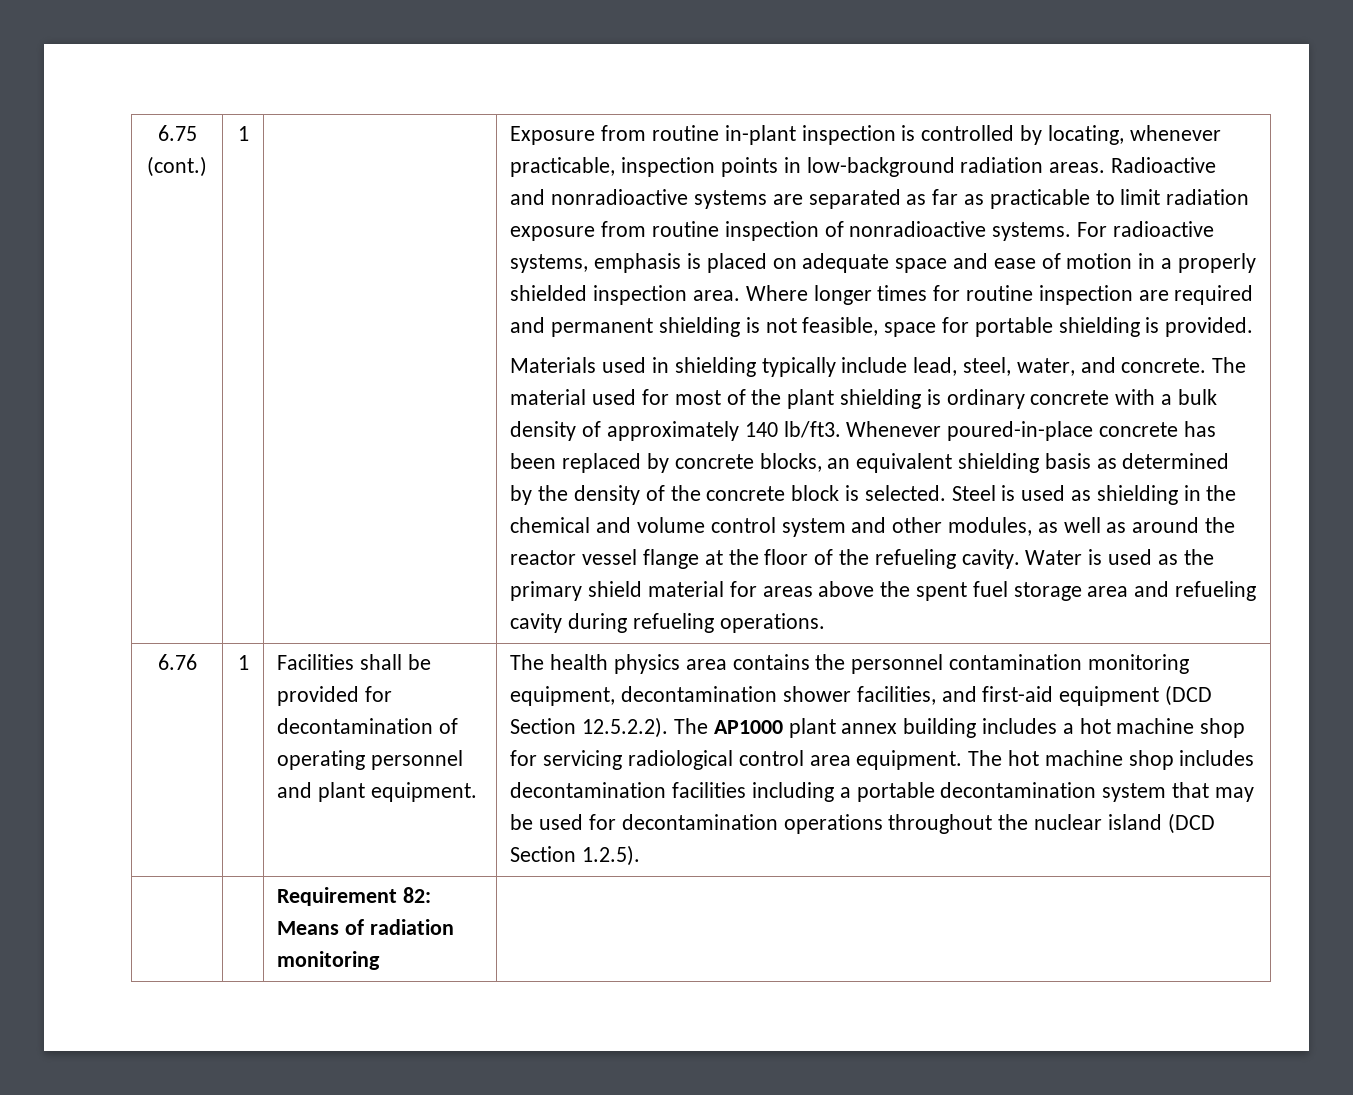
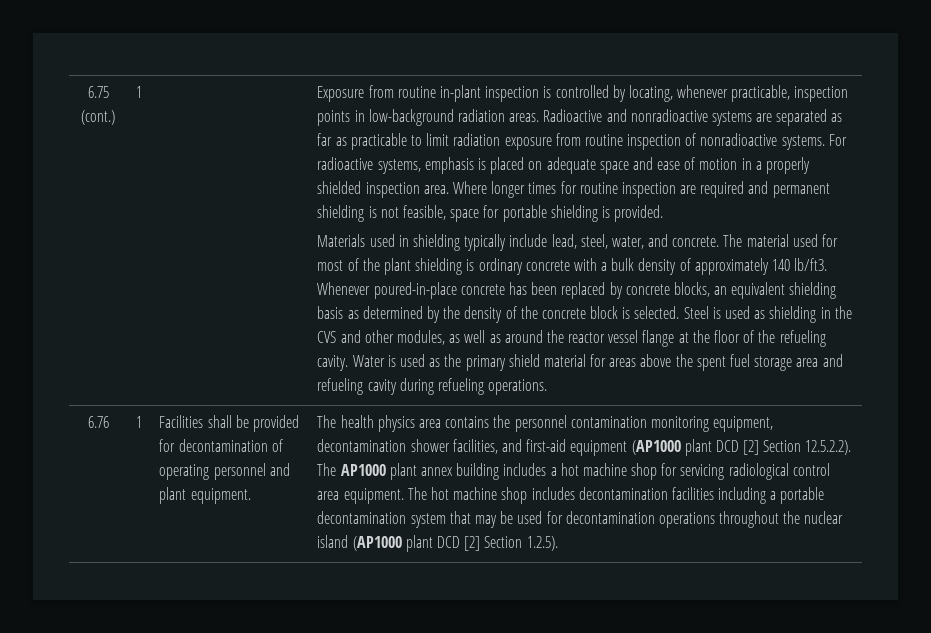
[510,517,846,537] chemical and volume control system -> [317,331,337,343] CVS
[1164,685,1212,706] (DCD -> [631,439,760,456] (AP1000 plant DCD [2]
[1167,813,1215,834] [510,845,641,866] [277,887,432,906] [277,919,454,935] [277,951,381,970] (DCD Section 1.2.5). // | | Requirement 82: Means of radiation monitoring | -> [352,535,558,552] (AP1000 plant DCD [2] Section 1.2.5).

